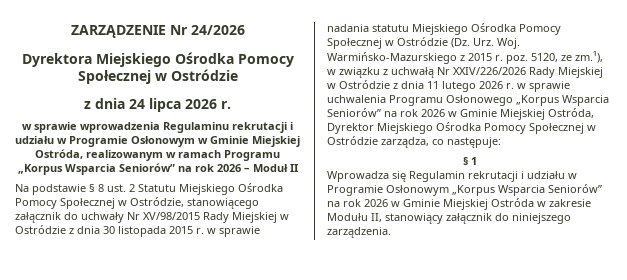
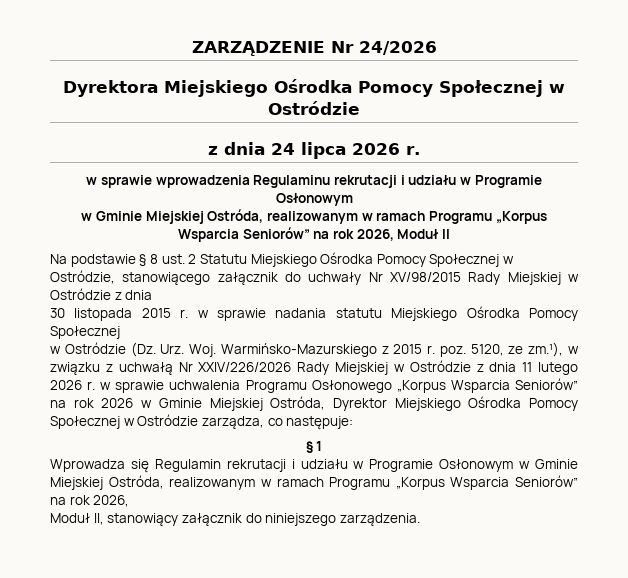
(195, 141) none -> (353, 199) //
[216,164,250,172] 2026 – -> [356,229,394,241] 2026,
(100, 230) none -> (153, 295) //
(382, 43) none -> (120, 332) //
[452,184,602,196] [327,198,591,210] [327,213,368,221] „Korpus Wsparcia Seniorów” na rok 2026 w Gminie Miejskiej Ostróda w zakresie Modułu -> [519,459,578,469] [50,475,578,490] [50,495,130,507] [50,513,90,523] w Gminie Miejskiej Ostróda, realizowanym w ramach Programu „Korpus Wsparcia Seniorów” na rok 2026, // Moduł

